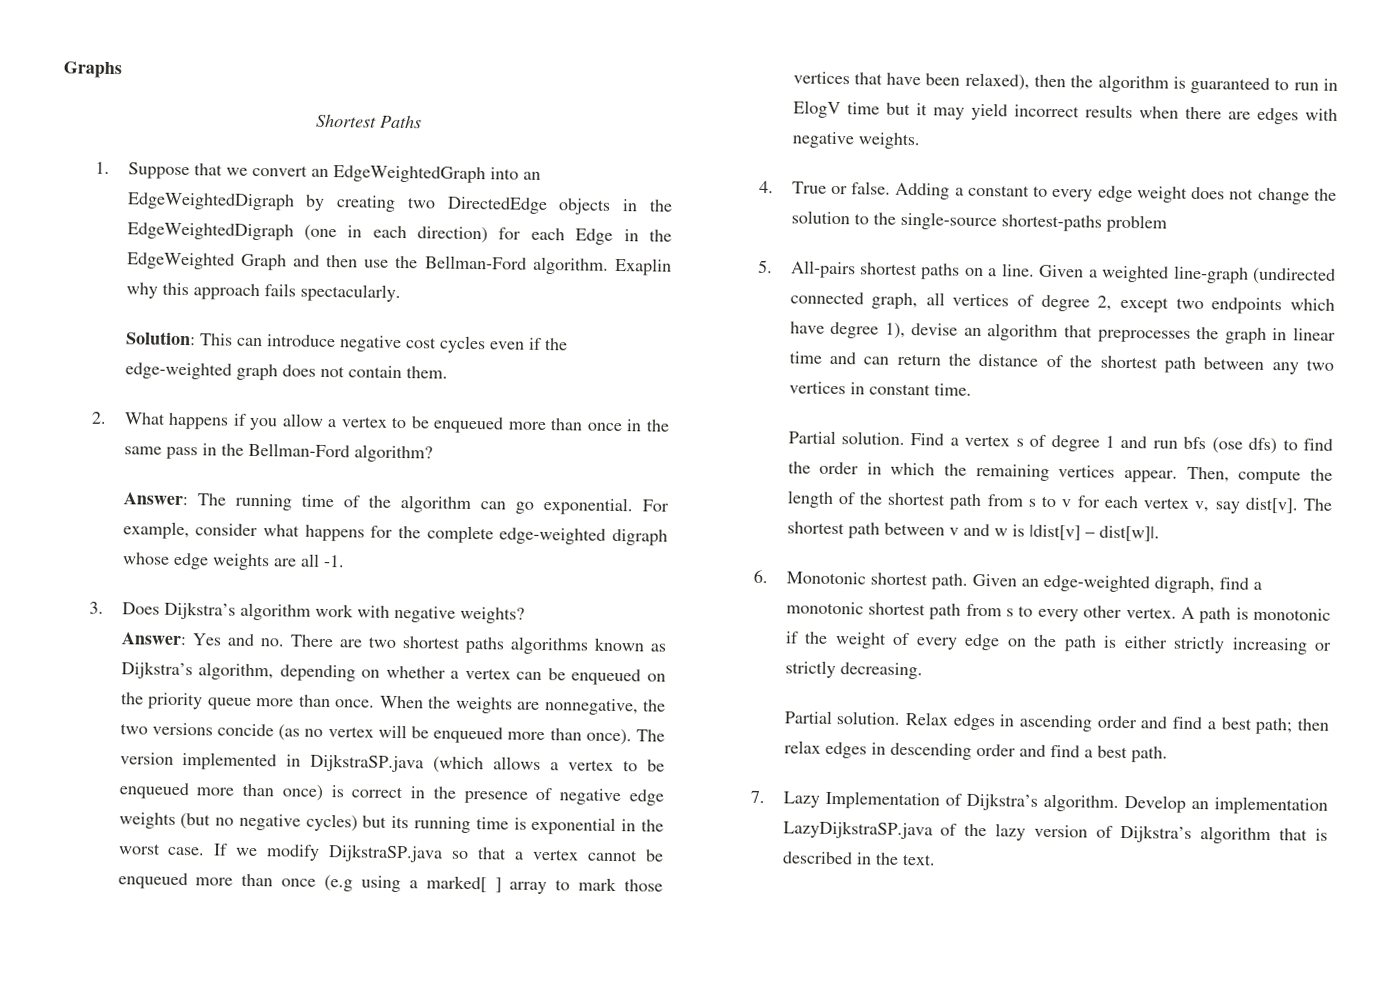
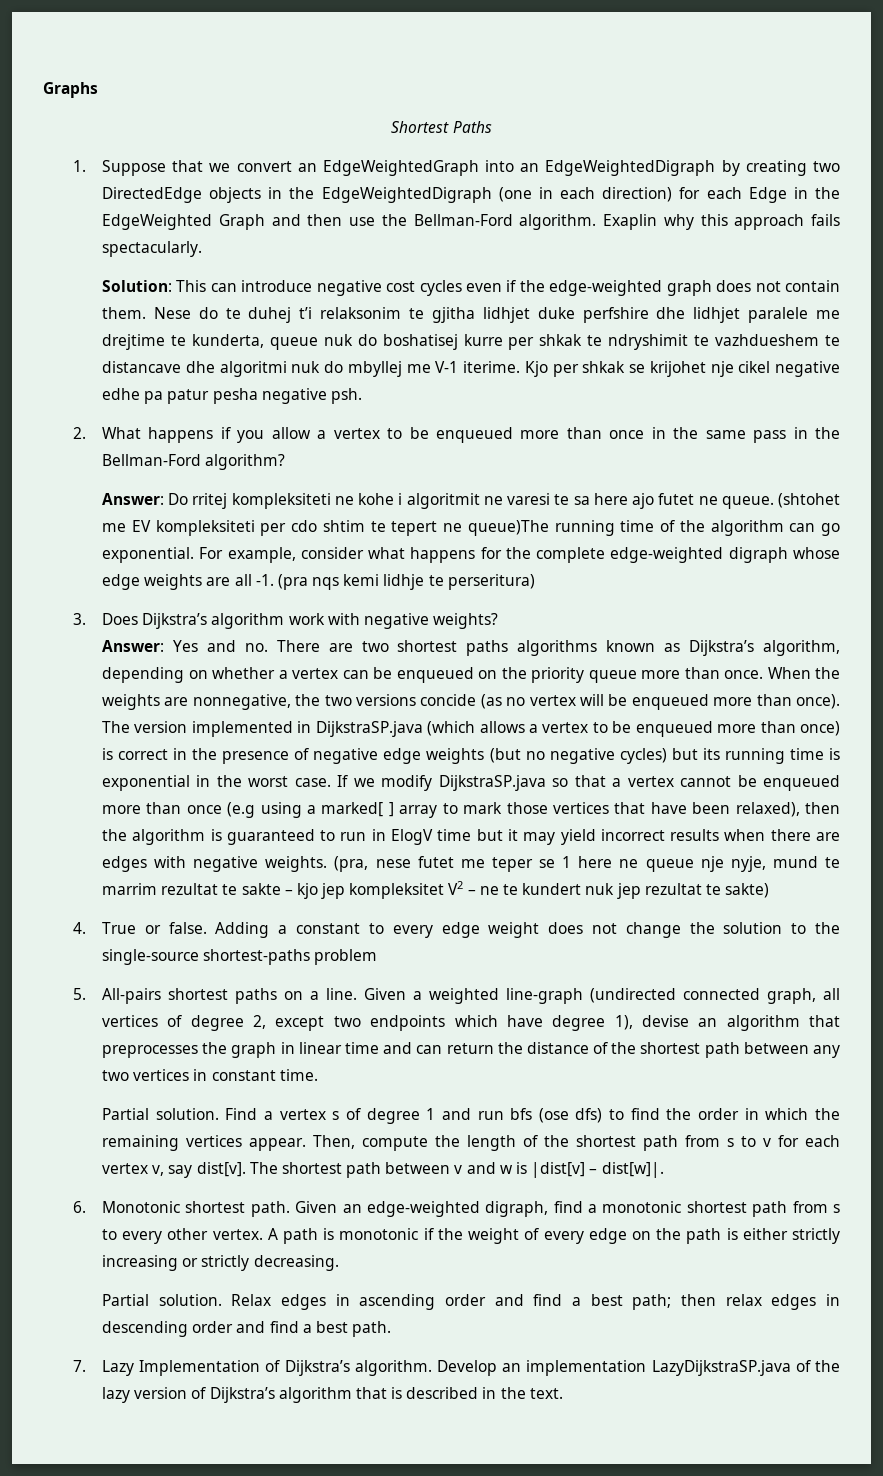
(448, 372) none -> [153,307,841,323] [102,334,840,350] [102,361,840,377] [102,388,362,404] Nese do te duhej t’i relaksonim te gjitha lidhjet duke perfshire dhe lidhjet paralele me drejtime te kunderta, queue nuk do boshatisej kurre per shkak te ndryshimit te vazhdueshem te distancave dhe algoritmi nuk do mbyllej me V-1 iterime. Kjo per shkak se krijohet nje cikel negative edhe pa patur pesha negative psh.
[196,493,226,506] The -> [168,493,840,509] [102,520,549,536] Do rritej kompleksiteti ne kohe i algoritmit ne varesi te sa here ajo futet ne queue. (shtohet me EV kompleksiteti per cdo shtim te tepert ne queue)The
(345, 561) none -> [277,574,535,590] (pra nqs kemi lidhje te perseritura)
(920, 141) none -> [334,856,840,872] [102,881,770,899] (pra, nese futet me teper se 1 here ne queue nje nyje, mund te marrim rezultat te sakte – kjo jep kompleksitet V2 – ne te kundert nuk jep rezultat te sakte)

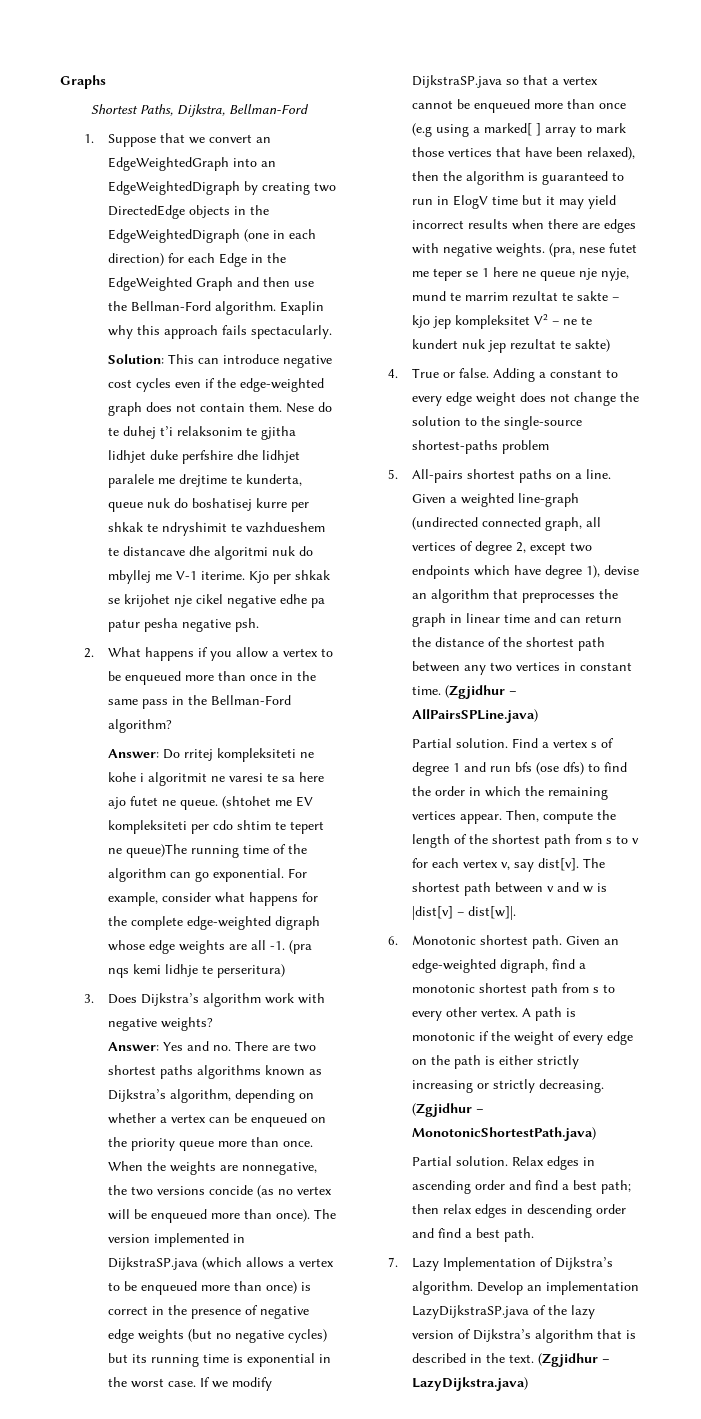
[452,121,492,133] Paths -> [139,104,309,117] Paths, Dijkstra, Bellman-Ford
(318, 1075) none -> [445,685,518,699] [412,709,539,723] (Zgjidhur – AllPairsSPLine.java)
(339, 1263) none -> [412,1103,485,1117] [412,1127,597,1141] (Zgjidhur – MonotonicShortestPath.java)
(563, 1393) none -> [538,1353,611,1367] [412,1377,529,1391] (Zgjidhur – LazyDijkstra.java)

